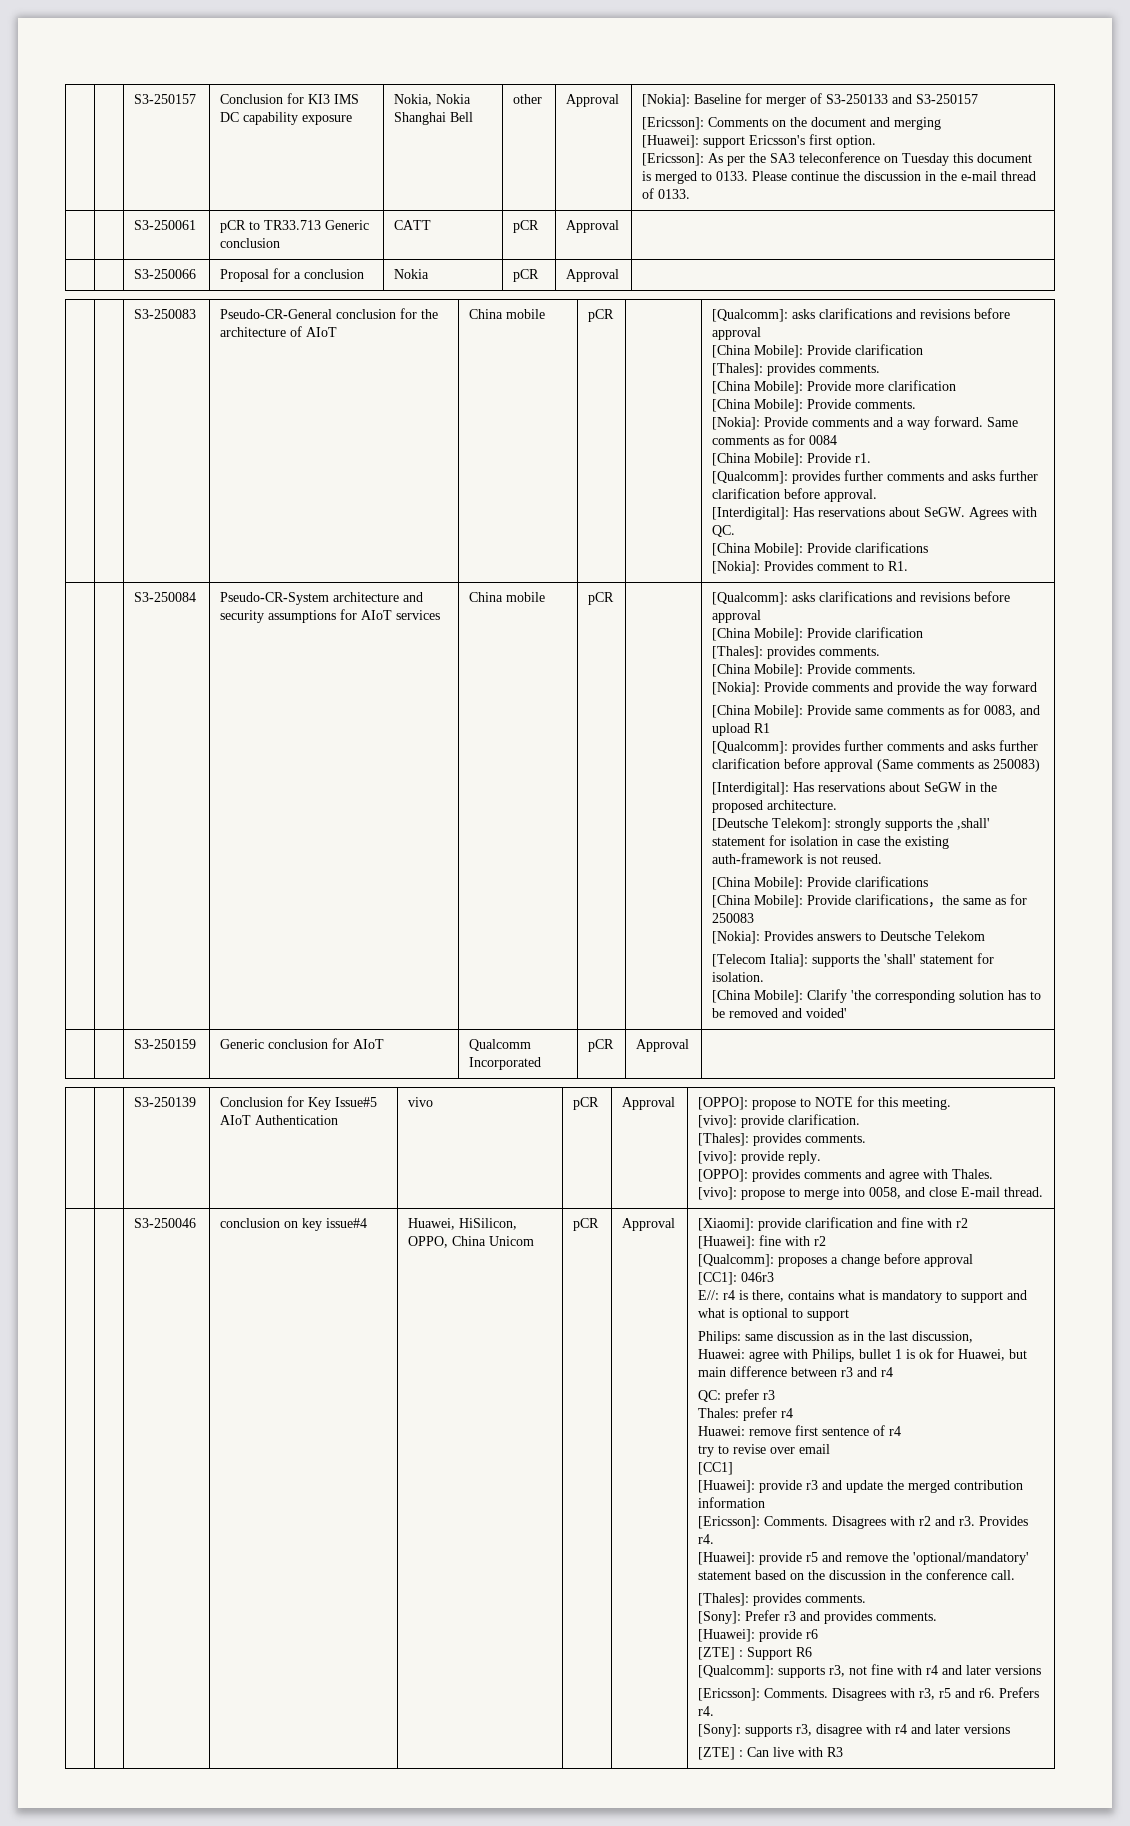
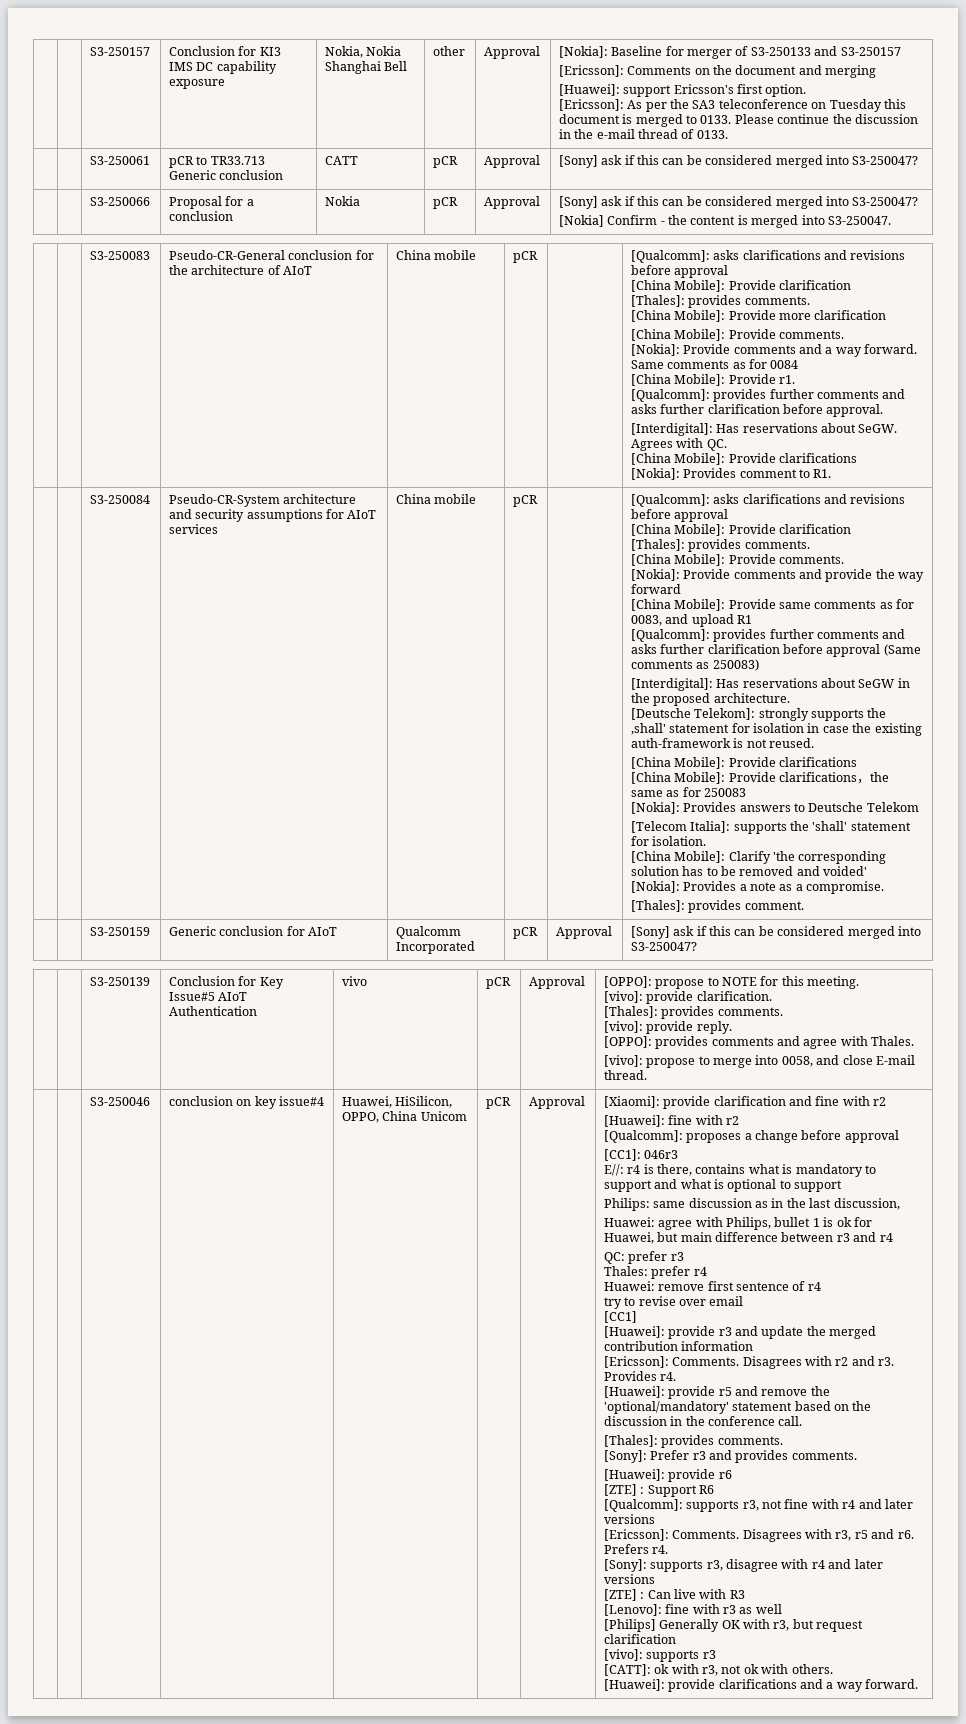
(620, 226) none -> [558,155,919,168] [Sony] ask if this can be considered merged into S3-250047?
(620, 275) none -> [558,196,919,209] [558,215,891,228] [Sony] ask if this can be considered merged into S3-250047? // [Nokia] Confirm - the content is merged into S3-250047.
(848, 1013) none -> [630,881,885,894] [630,900,804,913] // [Nokia]: Provides a note as a compromise. // [Thales]: provides comment.
(690, 1045) none -> [630,926,921,939] [630,942,697,951] [Sony] ask if this can be considered merged into S3-250047?
(844, 1752) none -> [603,1604,782,1616] [603,1619,864,1632] [603,1634,676,1644] [603,1649,716,1662] [603,1664,833,1676] [603,1679,919,1692] // [Lenovo]: fine with r3 as well // [Philips] Generally OK with r3, but request clarification // [vivo]: supports r3 // [CATT]: ok with r3, not ok with others. // [Huawei]: provide clarifications and a way forward.

